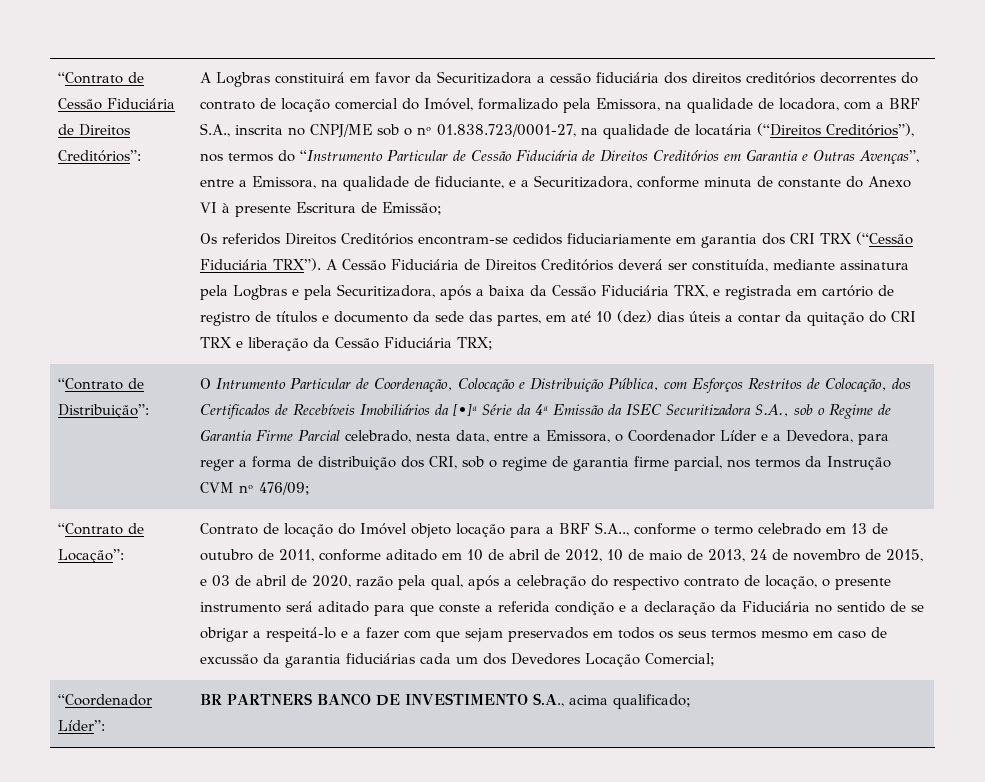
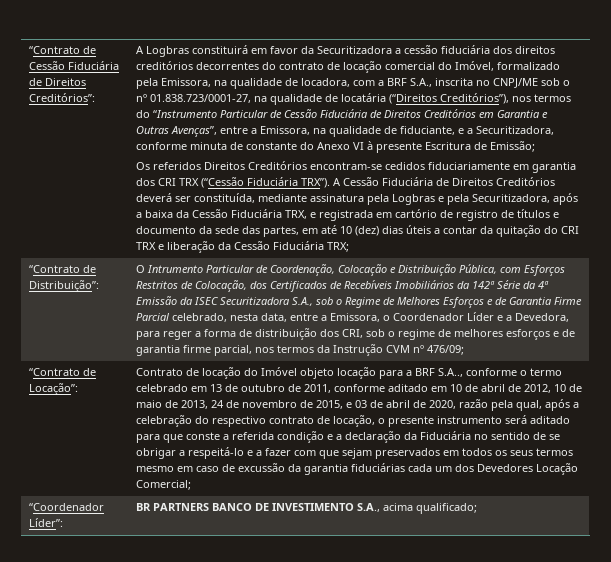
[453,404,478,416] [•]ª -> [471,281,495,289] 142ª
(892, 409) none -> [396,297,507,308] Melhores Esforços e de
(569, 461) none -> [453,329,575,340] melhores esforços e de

